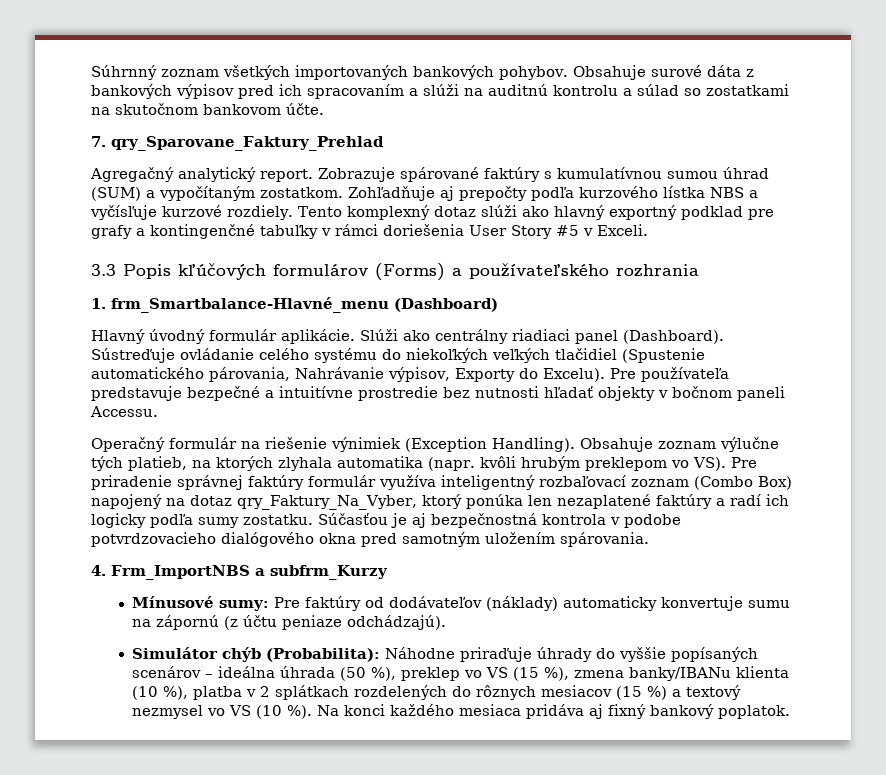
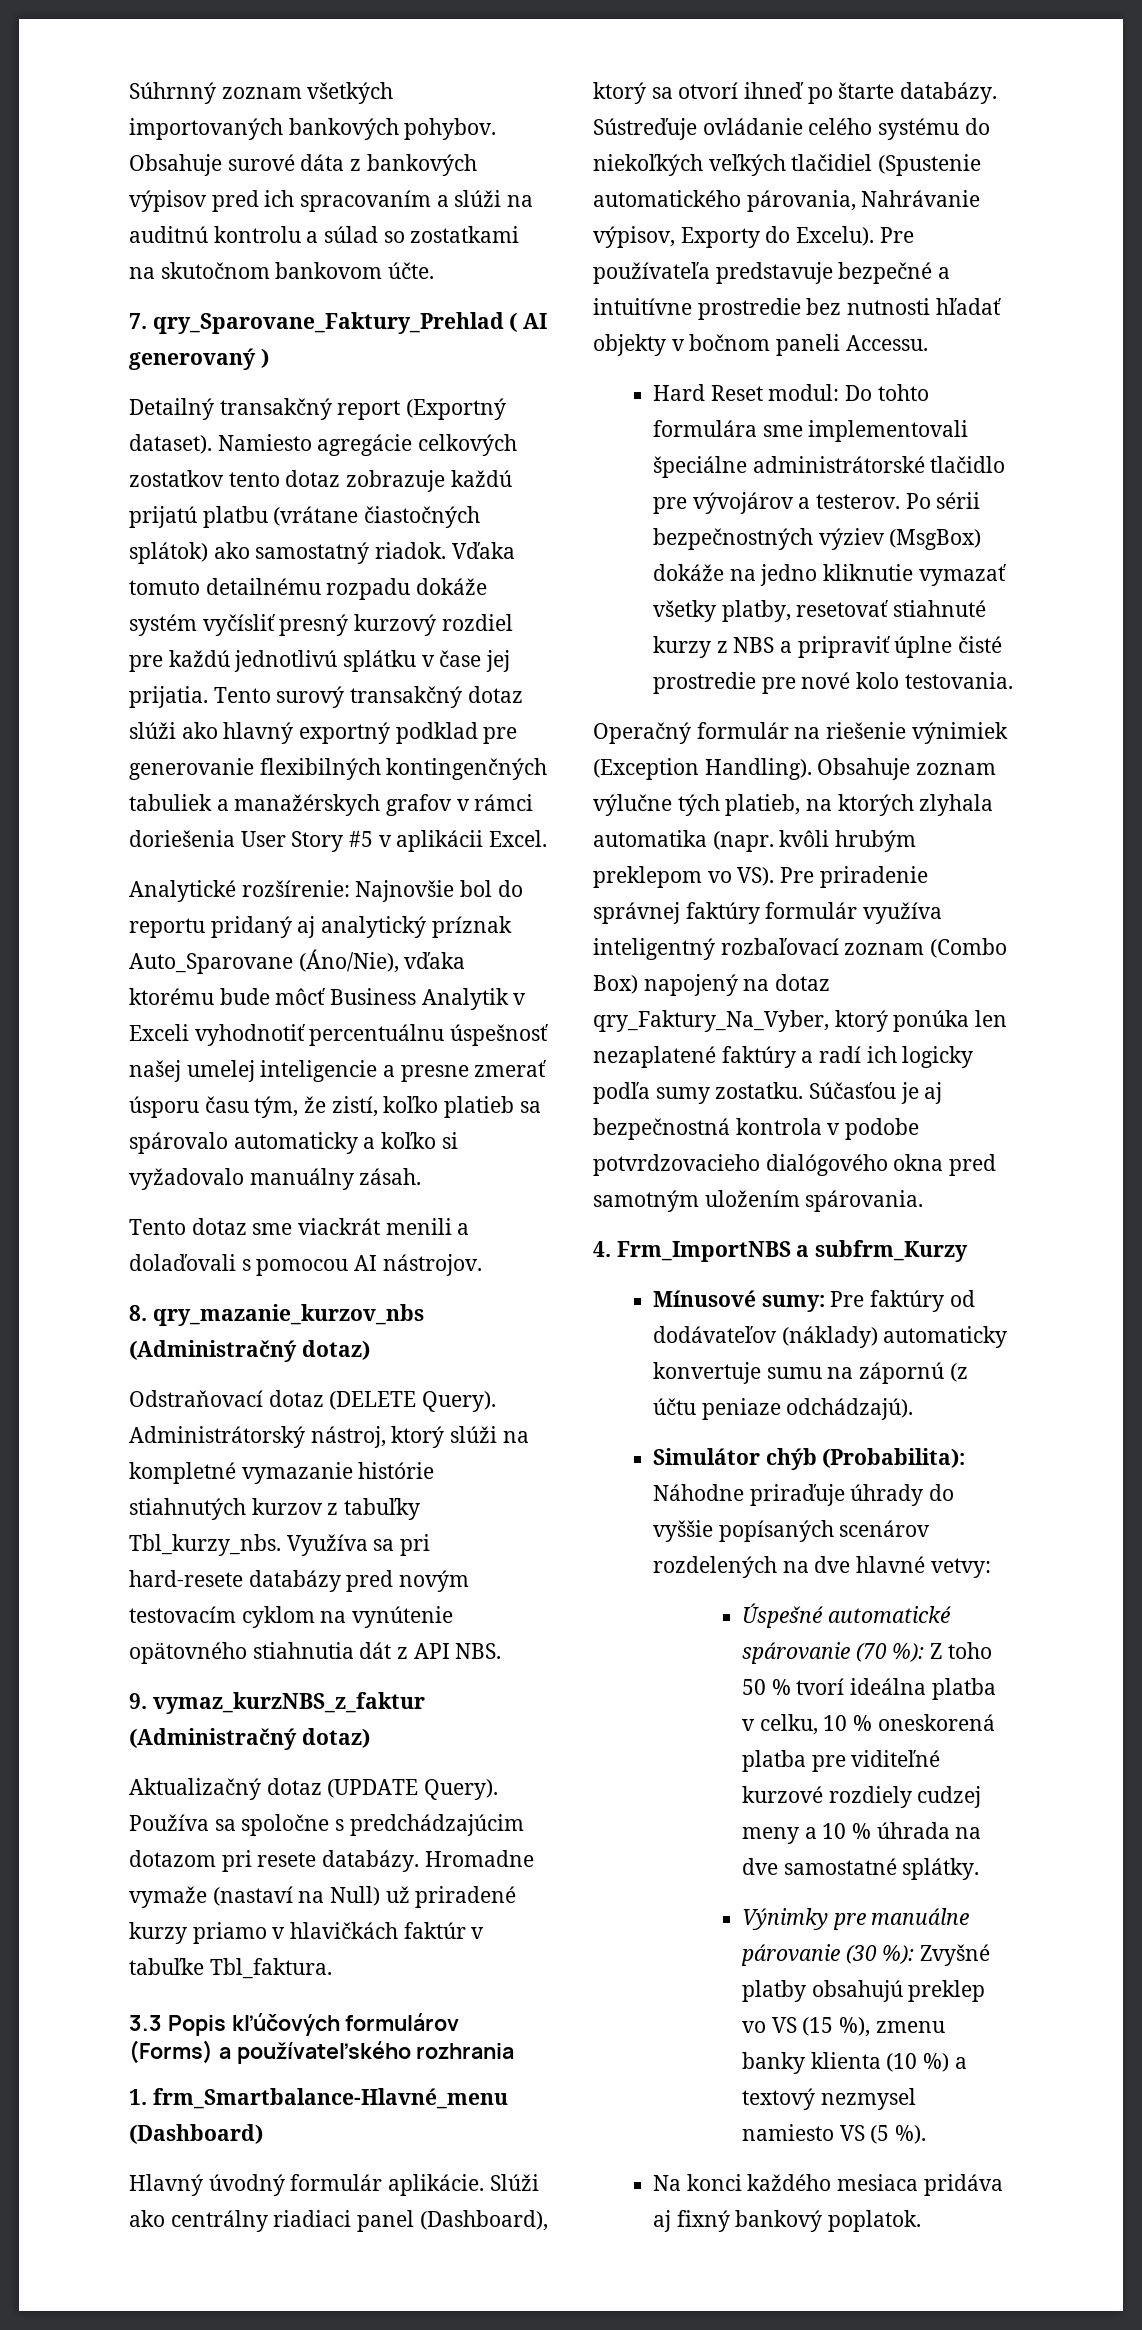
[90,167,769,182] [91,186,758,201] [90,205,430,220] // Agregačný analytický report. Zobrazuje spárované faktúry s kumulatívnou sumou úhrad (SUM) a vypočítaným zostatkom. Zohľadňuje aj prepočty podľa kurzového lístka NBS a vyčísľuje kurzové rozdiely. Tento komplexný -> [509,312,548,332] [129,348,269,370] [129,398,507,420] [129,434,518,456] [129,470,512,492] [129,506,481,528] [129,542,515,564] [129,578,488,600] [129,614,513,636] [129,650,511,672] [129,686,463,708] ( AI generovaný ) // Detailný transakčný report (Exportný dataset). Namiesto agregácie celkových zostatkov tento dotaz zobrazuje každú prijatú platbu (vrátane čiastočných splátok) ako samostatný riadok. Vďaka tomuto detailnému rozpadu dokáže systém vyčísliť presný kurzový rozdiel pre každú jednotlivú splátku v čase jej prijatia. Tento surový transakčný
[91,224,318,239] grafy a kontingenčné tabuľky -> [129,758,548,780] [129,794,453,816] generovanie flexibilných kontingenčných tabuliek a manažérskych grafov
[597,224,648,236] Exceli. -> [396,830,548,852] [129,880,523,902] [129,916,512,938] [129,949,466,974] [129,988,527,1010] [129,1024,549,1046] [129,1060,547,1082] [129,1096,541,1118] [129,1132,458,1154] [129,1168,422,1190] [129,1218,470,1235] [129,1254,482,1276] [129,1304,424,1326] [129,1340,370,1362] [129,1390,497,1412] [129,1426,529,1448] [129,1462,435,1484] [129,1498,421,1520] [129,1534,431,1556] [129,1570,470,1592] [129,1606,454,1628] [129,1642,502,1664] [129,1692,425,1714] [129,1728,370,1750] [129,1778,499,1800] [129,1814,524,1836] [129,1850,534,1872] [129,1886,517,1908] [129,1922,485,1944] [129,1958,332,1979] aplikácii Excel. // Analytické rozšírenie: Najnovšie bol do reportu pridaný aj analytický príznak Auto_Sparovane (Áno/Nie), vďaka ktorému bude môcť Business Analytik v Exceli vyhodnotiť percentuálnu úspešnosť našej umelej inteligencie a presne zmerať úsporu času tým, že zistí, koľko platieb sa spárovalo automaticky a koľko si vyžadovalo manuálny zásah. // Tento dotaz sme viackrát menili a dolaďovali s pomocou AI nástrojov. // 8. qry_mazanie_kurzov_nbs (Administračný dotaz) // Odstraňovací dotaz (DELETE Query). Administrátorský nástroj, ktorý slúži na kompletné vymazanie histórie stiahnutých kurzov z tabuľky Tbl_kurzy_nbs. Využíva sa pri hard-resete databázy pred novým testovacím cyklom na vynútenie opätovného stiahnutia dát z API NBS. // 9. vymaz_kurzNBS_z_faktur (Administračný dotaz) // Aktualizačný dotaz (UPDATE Query). Používa sa spoločne s predchádzajúcim dotazom pri resete databázy. Hromadne vymaže (nastaví na Null) už priradené kurzy priamo v hlavičkách faktúr v tabuľke Tbl_faktura.
[623,330,724,344] (Dashboard). -> [419,2210,548,2231] [593,82,998,104] (Dashboard), ktorý sa otvorí ihneď po štarte databázy.
(158, 411) none -> [652,384,929,401] [652,420,969,442] [652,456,1006,478] [652,492,981,514] [652,528,982,550] [652,564,1006,586] [652,600,986,622] [652,636,1002,658] [652,672,1013,694] // Hard Reset modul: Do tohto formulára sme implementovali špeciálne administrátorské tlačidlo pre vývojárov a testerov. Po sérii bezpečnostných výziev (MsgBox) dokáže na jedno kliknutie vymazať všetky platby, resetovať stiahnuté kurzy z NBS a pripraviť úplne čisté prostredie pre nové kolo testovania.
[205,666,397,681] – ideálna úhrada (50 %), -> [652,1556,991,1578] [742,1603,951,1628] [742,1642,992,1664] [742,1678,996,1700] [742,1714,995,1735] [742,1750,941,1772] [742,1786,982,1808] [742,1822,982,1844] [742,1858,980,1880] [742,1908,970,1930] [741,1944,991,1966] [742,1980,903,2002] rozdelených na dve hlavné vetvy: // Úspešné automatické spárovanie (70 %): Z toho 50 % tvorí ideálna platba v celku, 10 % oneskorená platba pre viditeľné kurzové rozdiely cudzej meny a 10 % úhrada na dve samostatné splátky. // Výnimky pre manuálne párovanie (30 %): Zvyšné platby obsahujú
[574,666,790,681] [132,685,643,700] zmena banky/IBANu klienta (10 %), platba v 2 splátkach rozdelených do rôznych mesiacov (15 -> [875,2021,945,2033] [742,2052,918,2074] zmenu banky klienta (10
[207,705,283,719] vo VS (10 -> [742,2124,890,2144] namiesto VS (5
(313, 712) none -> (927, 2134) //

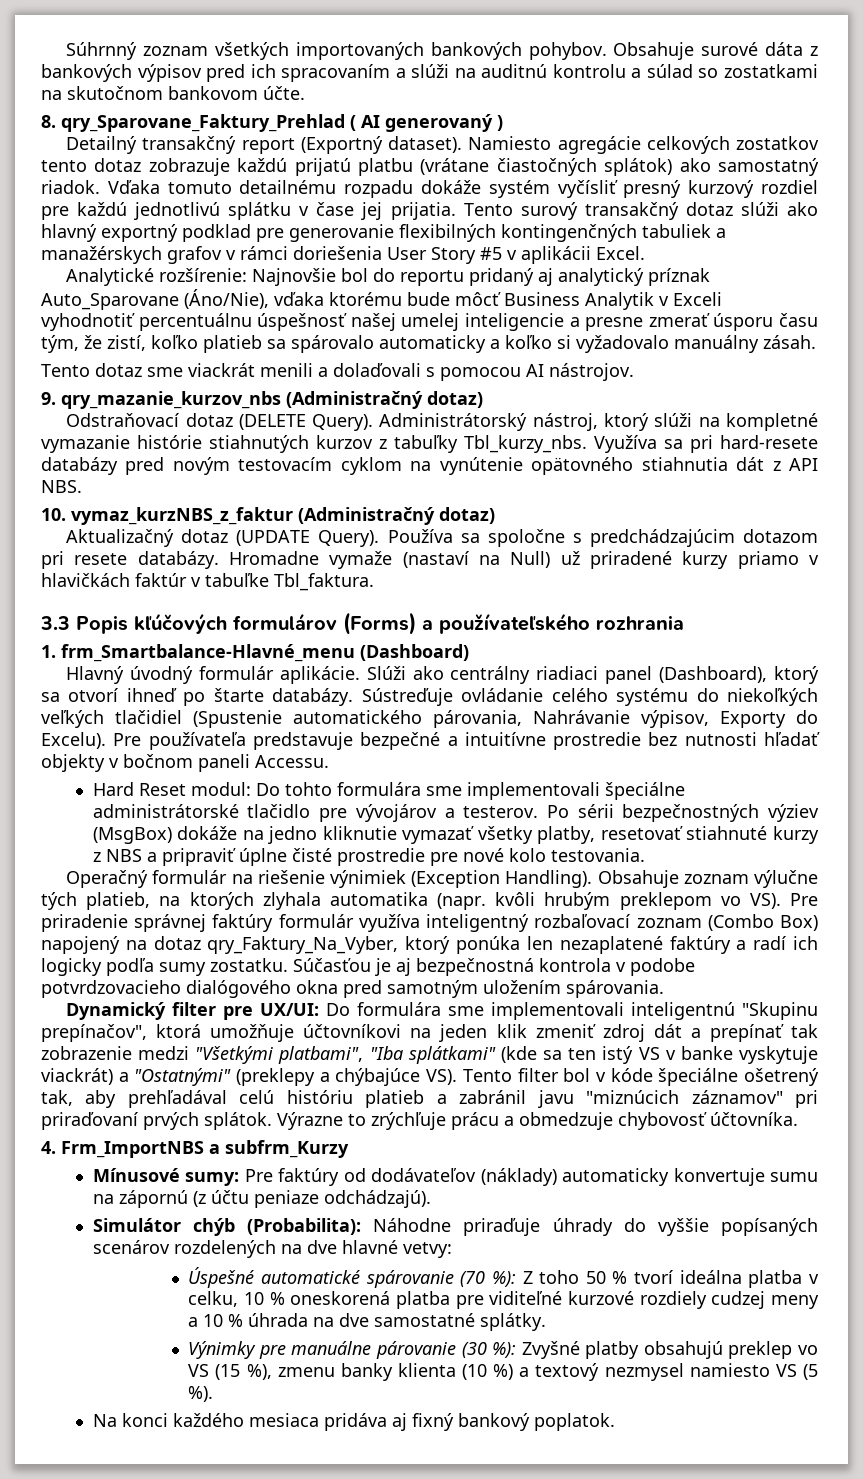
[129,313,147,329] 7. -> [41,115,56,128] 8.
[129,1305,147,1321] 8. -> [41,392,56,405] 9.
[129,1693,147,1709] 9. -> [41,508,66,521] 10.
(924, 1201) none -> [66,1002,818,1020] [41,1024,819,1042] [41,1046,819,1064] [41,1068,820,1086] [41,1090,818,1108] [41,1112,798,1130] // Dynamický filter pre UX/UI: Do formulára sme implementovali inteligentnú "Skupinu prepínačov", ktorá umožňuje účtovníkovi na jeden klik zmeniť zdroj dát a prepínať tak zobrazenie medzi "Všetkými platbami", "Iba splátkami" (kde sa ten istý VS v banke vyskytuje viackrát) a "Ostatnými" (preklepy a chýbajúce VS). Tento filter bol v kóde špeciálne ošetrený tak, aby prehľadával celú históriu platieb a zabránil javu "miznúcich záznamov" pri priraďovaní prvých splátok. Výrazne to zrýchľuje prácu a obmedzuje chybovosť účtovníka.

